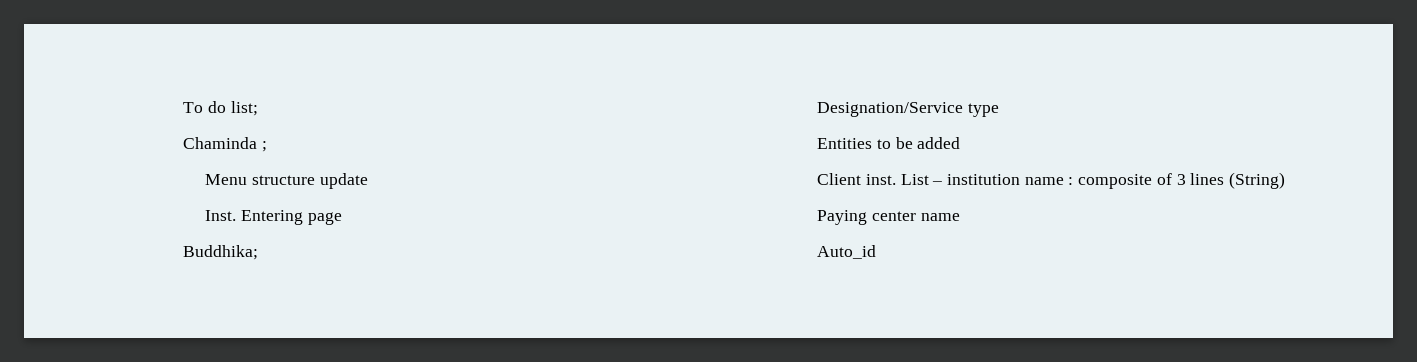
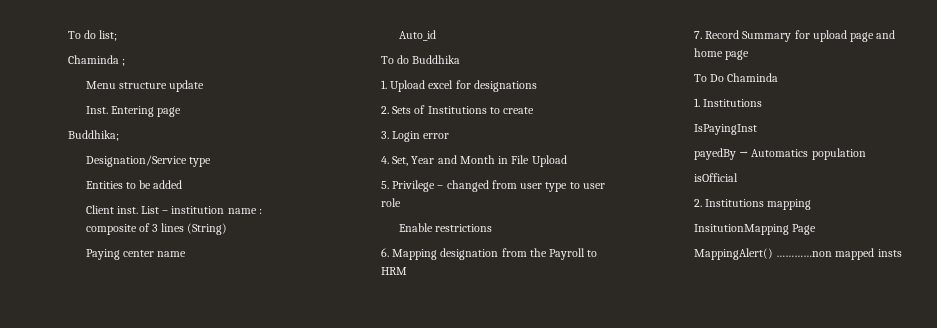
(877, 252) none -> [380,55,461,64] [380,80,537,92] [380,105,535,114] [380,131,450,142] [380,155,567,167] [380,180,605,192] [380,198,401,207] [398,223,492,232] [380,248,598,260] [380,267,407,275] [693,30,896,42] [693,48,750,60] [693,73,779,82] [693,98,763,107] [693,124,757,135] [693,148,866,160] [693,173,738,182] [693,199,812,210] [693,224,817,235] [693,248,902,260] // To do Buddhika // 1. Upload excel for designations // 2. Sets of Institutions to create // 3. Login error // 4. Set, Year and Month in File Upload // 5. Privilege – changed from user type to user role // Enable restrictions // 6. Mapping designation from the Payroll to HRM // 7. Record Summary for upload page and home page // To Do Chaminda // 1. Institutions // IsPayingInst // payedBy → Automatics population // isOfficial // 2. Institutions mapping // InsitutionMapping Page // MappingAlert() …………non mapped insts

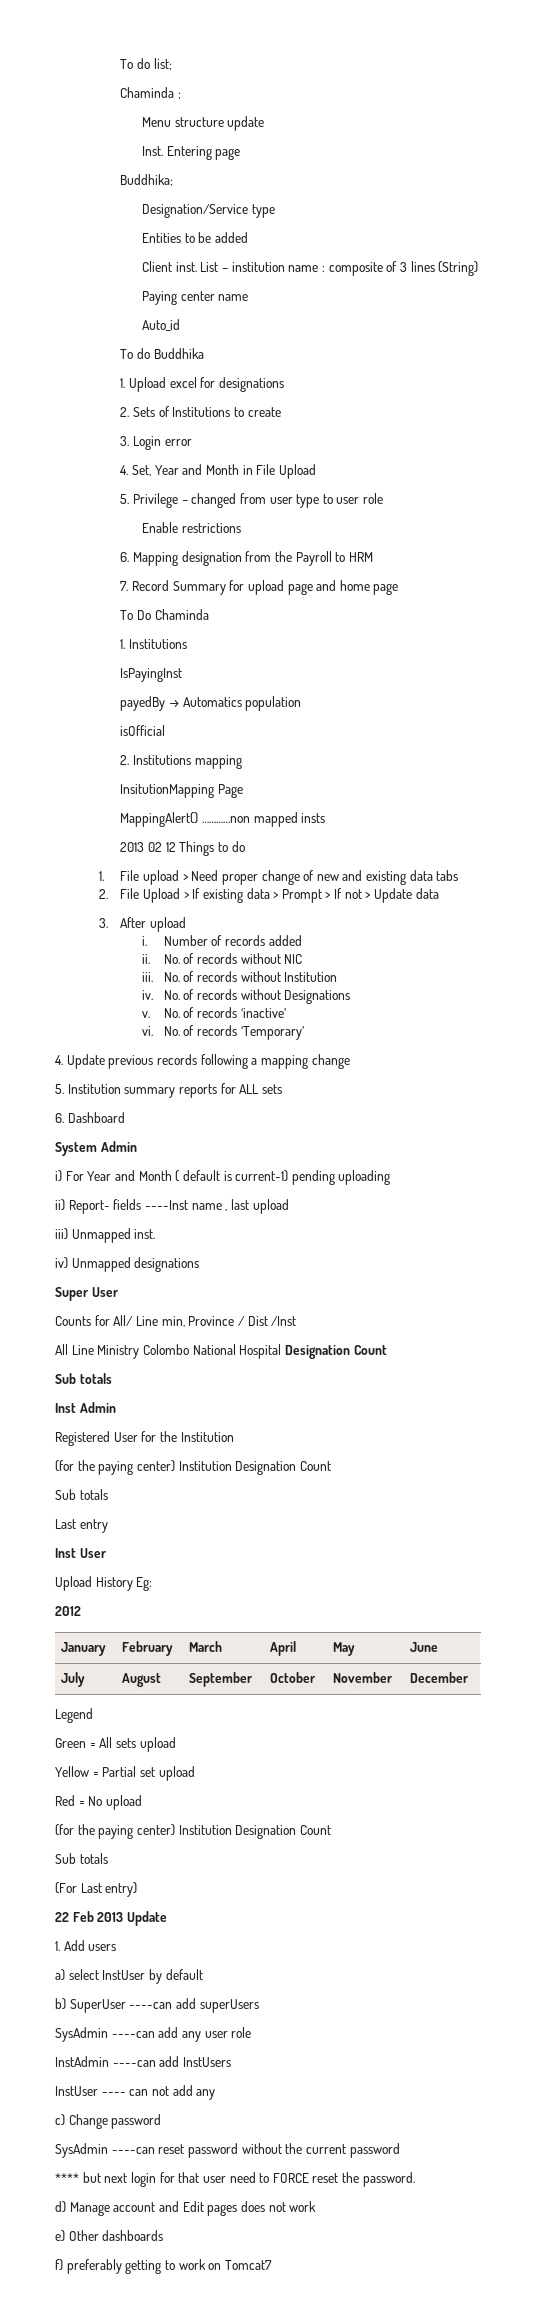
(902, 253) none -> [120,841,245,856] [98,870,459,885] [98,888,439,903] [98,917,186,932] [142,935,302,946] [142,953,303,964] [142,971,338,982] [142,989,351,1004] [142,1007,286,1018] [142,1025,304,1040] [55,1054,350,1069] [55,1083,282,1098] [55,1112,125,1123] [55,1141,137,1156] [55,1170,391,1185] [55,1199,289,1214] [55,1228,156,1243] [55,1257,200,1272] [55,1287,119,1301] [55,1315,297,1327] [55,1344,387,1359] [55,1373,112,1384] [55,1402,116,1413] [55,1431,234,1446] [55,1460,331,1475] [55,1489,108,1500] [55,1519,108,1533] [55,1548,107,1558] [55,1576,153,1591] [55,1606,81,1616] [61,1642,107,1656] [122,1641,174,1656] [189,1641,223,1652] [270,1641,297,1656] [333,1642,356,1656] [410,1642,439,1652] [61,1672,86,1687] [122,1673,162,1687] [189,1672,254,1687] [270,1672,317,1683] [333,1672,394,1683] [410,1672,470,1683] [55,1708,93,1723] [55,1737,176,1752] [55,1766,195,1781] [55,1795,142,1810] [55,1824,331,1839] [55,1853,108,1864] [55,1882,138,1897] [55,1911,167,1926] [55,1940,117,1951] [55,1969,203,1984] [55,1998,259,2013] [55,2027,252,2042] [55,2056,231,2067] [55,2085,216,2100] [55,2114,162,2129] [55,2143,400,2158] [55,2172,415,2187] [55,2201,317,2216] [55,2230,164,2242] [55,2259,272,2274] // 2013 02 12 Things to do // 1. File upload > Need proper change of new and existing data tabs // 2. File Upload > If existing data > Prompt > If not > Update data // 3. After upload // i. Number of records added // ii. No. of records without NIC // iii. No. of records without Institution // iv. No. of records without Designations // v. No. of records ‘inactive’ // vi. No. of records ‘Temporary’ // 4. Update previous records following a mapping change // 5. Institution summary reports for ALL sets // 6. Dashboard // System Admin // i) For Year and Month ( default is current-1) pending uploading // ii) Report- fields ----Inst name , last upload // iii) Unmapped inst. // iv) Unmapped designations // Super User // Counts for All/ Line min, Province / Dist /Inst // All Line Ministry Colombo National Hospital Designation Count // Sub totals // Inst Admin // Registered User for the Institution // (for the paying center) Institution Designation Count // Sub totals // Last entry // Inst User // Upload History Eg: // 2012 // January | February | March | April | May | June // July | August | September | October | November | December // Legend // Green = All sets upload // Yellow = Partial set upload // Red = No upload // (for the paying center) Institution Designation Count // Sub totals // (For Last entry) // 22 Feb 2013 Update // 1. Add users // a) select InstUser by default // b) SuperUser ----can add superUsers // SysAdmin ----can add any user role // InstAdmin ----can add InstUsers // InstUser ---- can not add any // c) Change password // SysAdmin ----can reset password without the current password // **** but next login for that user need to FORCE reset the password. // d) Manage account and Edit pages does not work // e) Other dashboards // f) preferably getting to work on Tomcat7

